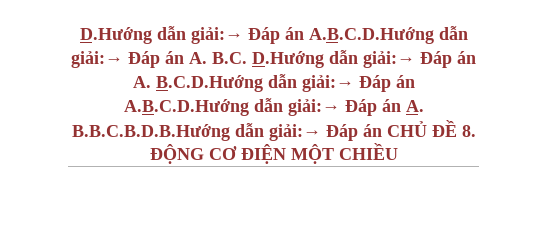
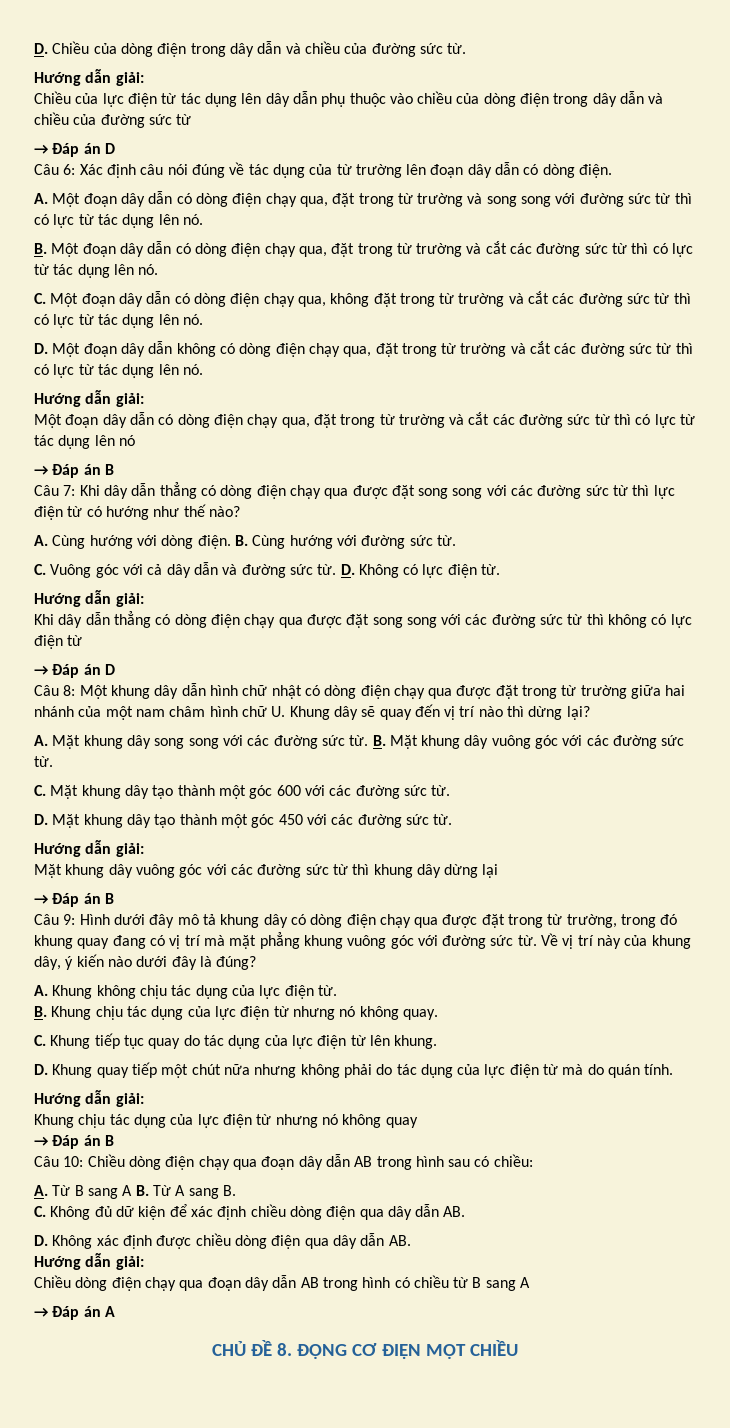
[79,25,468,44] [71,49,476,68] [132,73,415,92] [123,97,424,116] [71,122,382,141] D.Hướng dẫn giải:→ Đáp án A.B.C.D.Hướng dẫn giải:→ Đáp án A. B.C. D.Hướng dẫn giải:→ Đáp án A. B.C.D.Hướng dẫn giải:→ Đáp án A.B.C.D.Hướng dẫn giải:→ Đáp án A. B.B.C.B.D.B.Hướng dẫn giải:→ Đáp án -> [34,41,467,57] [34,69,144,86] [34,91,664,107] [34,112,192,128] [34,143,115,157] [34,162,613,178] [34,191,692,207] [34,214,203,228] [34,241,694,257] [34,264,159,278] [34,291,691,307] [34,314,203,328] [34,341,693,357] [34,364,203,378] [34,390,144,407] [34,412,696,428] [34,435,135,449] [34,464,114,478] [34,482,675,499] [34,504,240,520] [34,535,456,549] [34,562,501,578] [34,590,144,607] [34,611,692,628] [34,635,83,649] [34,664,115,678] [34,683,686,699] [34,704,590,720] [34,735,685,749] [34,756,53,767] [34,785,451,799] [34,814,453,828] [34,840,144,857] [34,864,499,878] [34,893,114,907] [34,914,678,928] [34,932,691,949] [34,954,257,970] [34,985,337,999] [34,1006,438,1020] [34,1033,438,1049] [34,1062,674,1078] [34,1090,144,1107] [34,1114,418,1128] [34,1135,114,1149] [34,1154,533,1170] [34,1185,236,1199] [34,1204,466,1220] [34,1233,411,1249] [34,1253,144,1270] [34,1275,531,1291] [34,1306,115,1320] D. Chiều của dòng điện trong dây dẫn và chiều của đường sức từ. // Hướng dẫn giải: // Chiều của lực điện từ tác dụng lên dây dẫn phụ thuộc vào chiều của dòng điện trong dây dẫn và chiều của đường sức từ // → Đáp án D // Câu 6: Xác định câu nói đúng về tác dụng của từ trường lên đoạn dây dẫn có dòng điện. // A. Một đoạn dây dẫn có dòng điện chạy qua, đặt trong từ trường và song song với đường sức từ thì có lực từ tác dụng lên nó. // B. Một đoạn dây dẫn có dòng điện chạy qua, đặt trong từ trường và cắt các đường sức từ thì có lực từ tác dụng lên nó. // C. Một đoạn dây dẫn có dòng điện chạy qua, không đặt trong từ trường và cắt các đường sức từ thì có lực từ tác dụng lên nó. // D. Một đoạn dây dẫn không có dòng điện chạy qua, đặt trong từ trường và cắt các đường sức từ thì có lực từ tác dụng lên nó. // Hướng dẫn giải: // Một đoạn dây dẫn có dòng điện chạy qua, đặt trong từ trường và cắt các đường sức từ thì có lực từ tác dụng lên nó // → Đáp án B // Câu 7: Khi dây dẫn thẳng có dòng điện chạy qua được đặt song song với các đường sức từ thì lực điện từ có hướng như thế nào? // A. Cùng hướng với dòng điện. B. Cùng hướng với đường sức từ. // C. Vuông góc với cả dây dẫn và đường sức từ. D. Không có lực điện từ. // Hướng dẫn giải: // Khi dây dẫn thẳng có dòng điện chạy qua được đặt song song với các đường sức từ thì không có lực điện từ // → Đáp án D // Câu 8: Một khung dây dẫn hình chữ nhật có dòng điện chạy qua được đặt trong từ trường giữa hai nhánh của một nam châm hình chữ U. Khung dây sẽ quay đến vị trí nào thì dừng lại? // A. Mặt khung dây song song với các đường sức từ. B. Mặt khung dây vuông góc với các đường sức từ. // C. Mặt khung dây tạo thành một góc 600 với các đường sức từ. // D. Mặt khung dây tạo thành một góc 450 với các đường sức từ. // Hướng dẫn giải: // Mặt khung dây vuông góc với các đường sức từ thì khung dây dừng lại // → Đáp án B // Câu 9: Hình dưới đây mô tả khung dây có dòng điện chạy qua được đặt trong từ trường, trong đó khung quay đang có vị trí mà mặt phẳng khung vuông góc với đường sức từ. Về vị trí này của khung dây, ý kiến nào dưới đây là đúng? // A. Khung không chịu tác dụng của lực điện từ. // B. Khung chịu tác dụng của lực điện từ nhưng nó không quay. // C. Khung tiếp tục quay do tác dụng của lực điện từ lên khung. // D. Khung quay tiếp một chút nữa nhưng không phải do tác dụng của lực điện từ mà do quán tính. // Hướng dẫn giải: // Khung chịu tác dụng của lực điện từ nhưng nó không quay // → Đáp án B // Câu 10: Chiều dòng điện chạy qua đoạn dây dẫn AB trong hình sau có chiều: // A. Từ B sang A B. Từ A sang B. // C. Không đủ dữ kiện để xác định chiều dòng điện qua dây dẫn AB. // D. Không xác định được chiều dòng điện qua dây dẫn AB. // Hướng dẫn giải: // Chiều dòng điện chạy qua đoạn dây dẫn AB trong hình có chiều từ B sang A // → Đáp án A //

